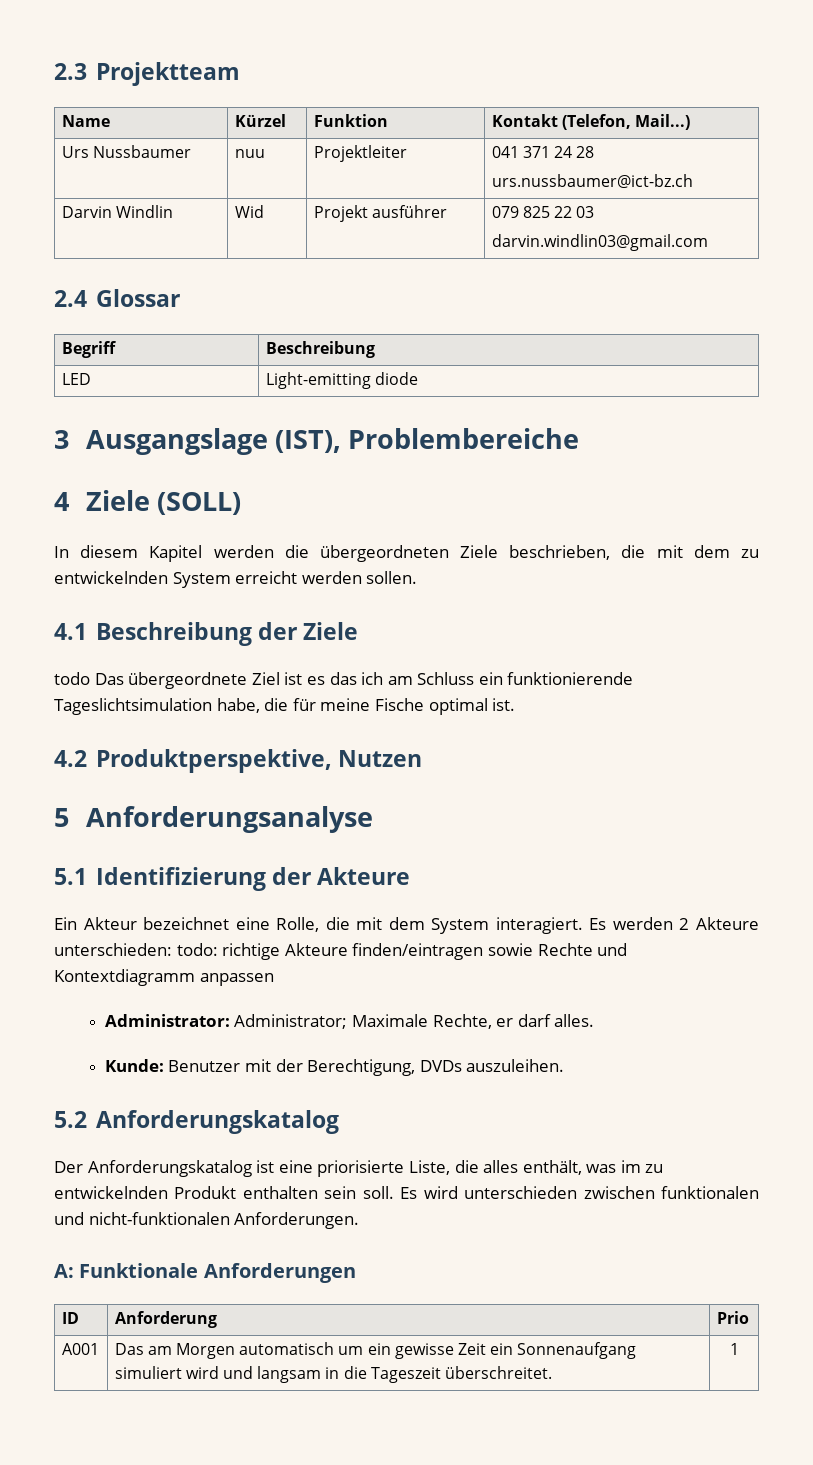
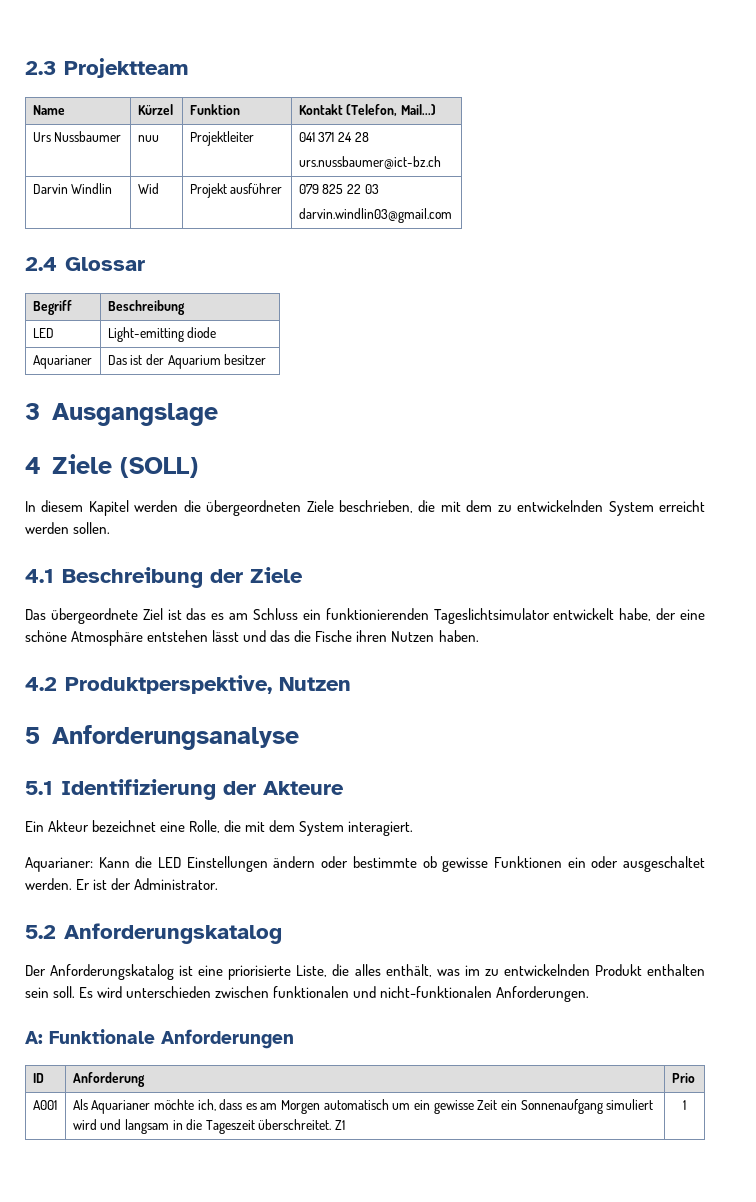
(418, 378) none -> [32,355,92,369] [107,354,267,369] // Aquarianer | Das ist der Aquarium besitzer
[275,428,580,453] (IST), Problembereiche -> (219, 414) none
[54,672,90,685] todo -> (303, 575) none
[306,672,634,685] [54,698,516,715] es das ich am Schluss ein funktionierende Tageslichtsimulation habe, die für meine Fische optimal ist. -> [186,608,705,624] [25,630,479,646] das es am Schluss ein funktionierenden Tageslichtsimulator entwickelt habe, der eine schöne Atmosphäre entstehen lässt und das die Fische ihren Nutzen haben.
[589,917,759,930] [54,943,628,960] [54,969,274,986] [104,1014,595,1029] [104,1059,565,1076] Es werden 2 Akteure unterschieden: todo: richtige Akteure finden/eintragen sowie Rechte und Kontextdiagramm anpassen // Administrator: Administrator; Maximale Rechte, er darf alles. // Kunde: Benutzer mit der Berechtigung, DVDs auszuleihen. -> [25,856,706,872] [25,878,219,890] // Aquarianer: Kann die LED Einstellungen ändern oder bestimmte ob gewisse Funktionen ein oder ausgeschaltet werden. Er ist der Administrator.
[114,1343,144,1355] Das -> [72,1099,257,1114] Als Aquarianer möchte ich, dass es
(552, 1372) none -> [335,1120,346,1130] Z1

